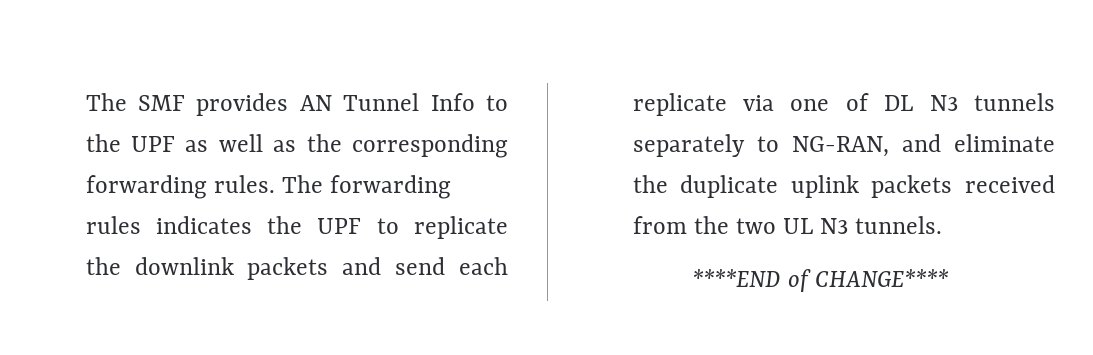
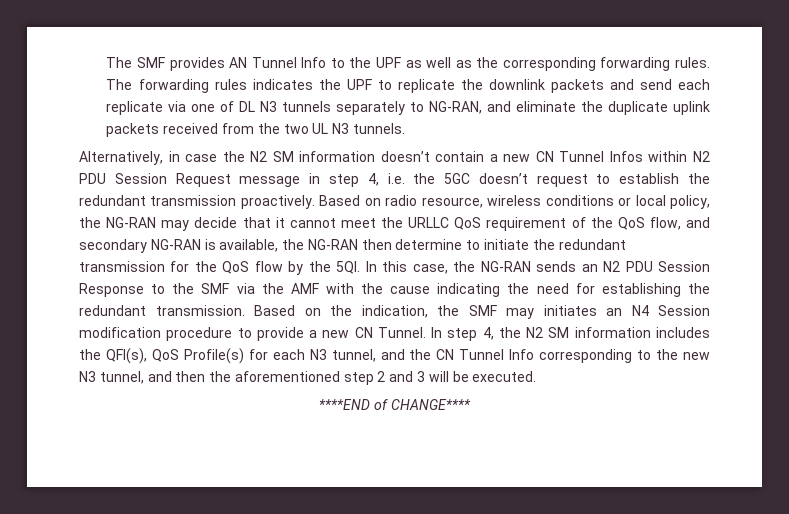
(943, 225) none -> [79,151,710,165] [79,173,710,187] [79,195,710,209] [79,217,710,231] [79,239,626,253] [79,261,711,275] [79,283,710,297] [79,305,710,319] [79,327,710,341] [79,348,710,364] [79,371,537,385] // Alternatively, in case the N2 SM information doesn’t contain a new CN Tunnel Infos within N2 PDU Session Request message in step 4, i.e. the 5GC doesn’t request to establish the redundant transmission proactively. Based on radio resource, wireless conditions or local policy, the NG-RAN may decide that it cannot meet the URLLC QoS requirement of the QoS flow, and secondary NG-RAN is available, the NG-RAN then determine to initiate the redundant transmission for the QoS flow by the 5QI. In this case, the NG-RAN sends an N2 PDU Session Response to the SMF via the AMF with the cause indicating the need for establishing the redundant transmission. Based on the indication, the SMF may initiates an N4 Session modification procedure to provide a new CN Tunnel. In step 4, the N2 SM information includes the QFI(s), QoS Profile(s) for each N3 tunnel, and the CN Tunnel Info corresponding to the new N3 tunnel, and then the aforementioned step 2 and 3 will be executed.

